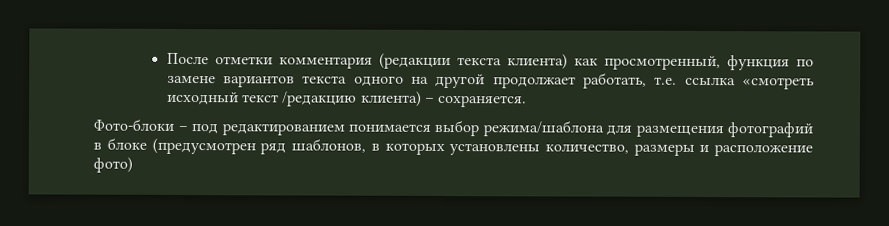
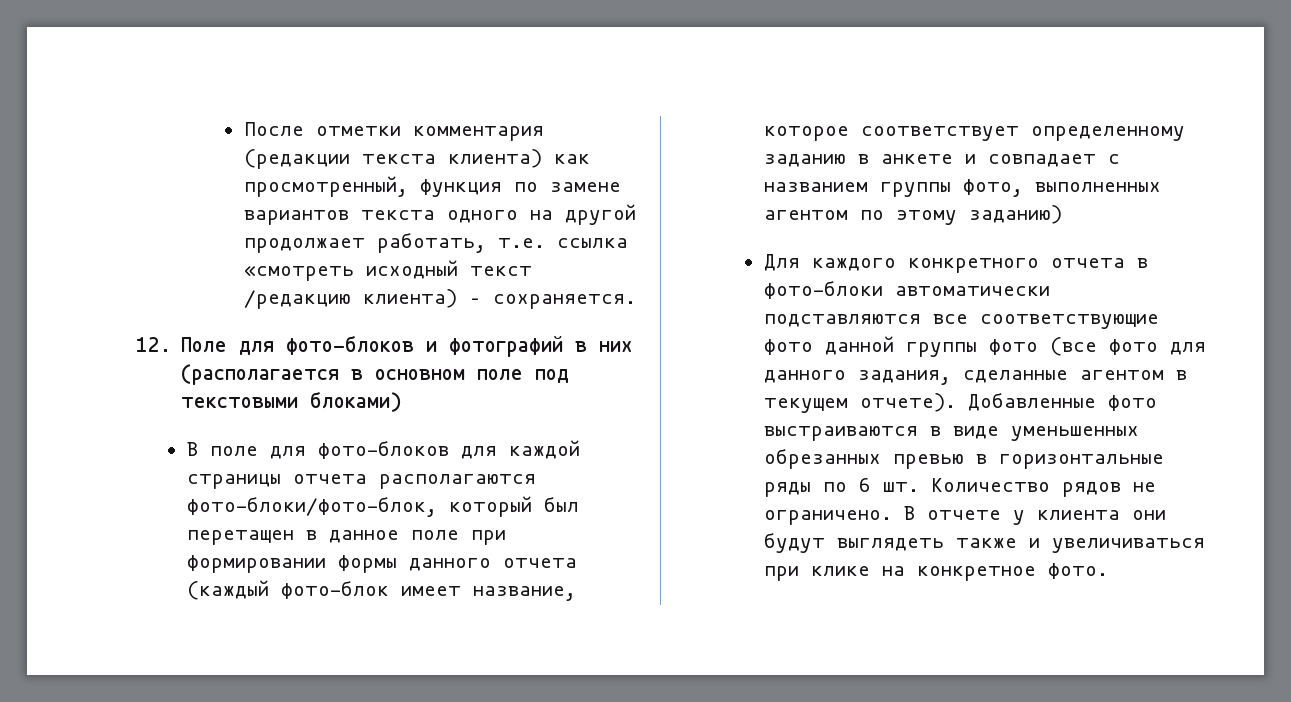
[93,118,814,138] [93,137,814,157] [93,156,134,173] Фото-блоки – под редактированием понимается выбор режима/шаблона для размещения фотографий в блоке (предусмотрен ряд шаблонов, в которых установлены количество, размеры и расположение фото) -> [135,335,633,357] [180,364,569,385] [180,391,402,412] [186,440,580,459] [186,474,536,489] [186,496,579,517] [186,530,506,545] [186,555,577,573] [186,580,576,601] [763,126,1185,141] [763,154,1120,167] [763,179,1161,197] [763,205,1062,225] [763,254,1148,273] [763,281,1050,299] [763,314,1159,329] [763,336,1206,357] [763,370,1187,385] [763,393,1157,413] [763,426,1139,441] [763,449,1164,469] [763,478,1156,497] [763,506,1166,525] [763,533,1205,553] [763,563,1108,581] 12. Поле для фото-блоков и фотографий в них (располагается в основном поле под текстовыми блоками) // В поле для фото-блоков для каждой страницы отчета располагаются фото-блоки/фото-блок, который был перетащен в данное поле при формировании формы данного отчета (каждый фото-блок имеет название, которое соответствует определенному заданию в анкете и совпадает с названием группы фото, выполненных агентом по этому заданию) // Для каждого конкретного отчета в фото-блоки автоматически подставляются все соответствующие фото данной группы фото (все фото для данного задания, сделанные агентом в текущем отчете). Добавленные фото выстраиваются в виде уменьшенных обрезанных превью в горизонтальные ряды по 6 шт. Количество рядов не ограничено. В отчете у клиента они будут выглядеть также и увеличиваться при клике на конкретное фото.

